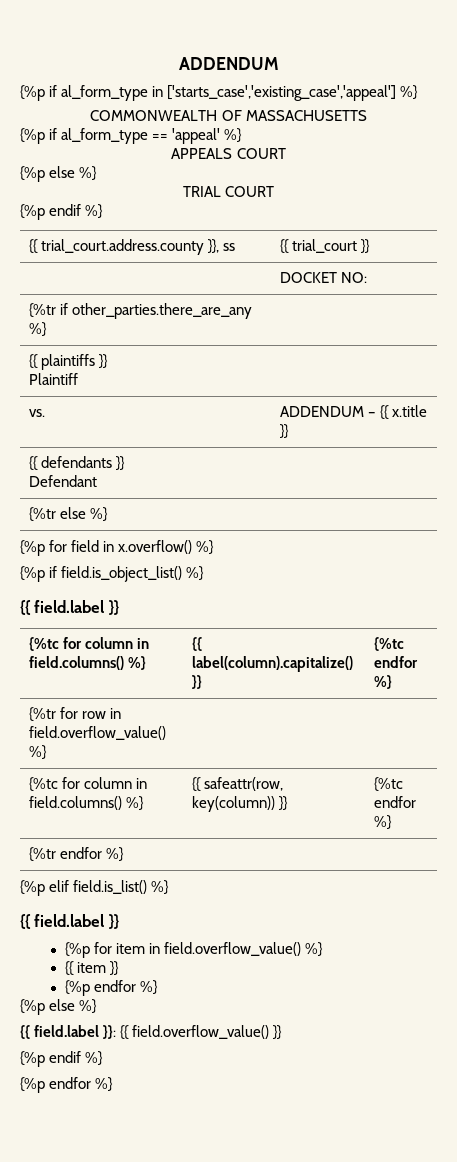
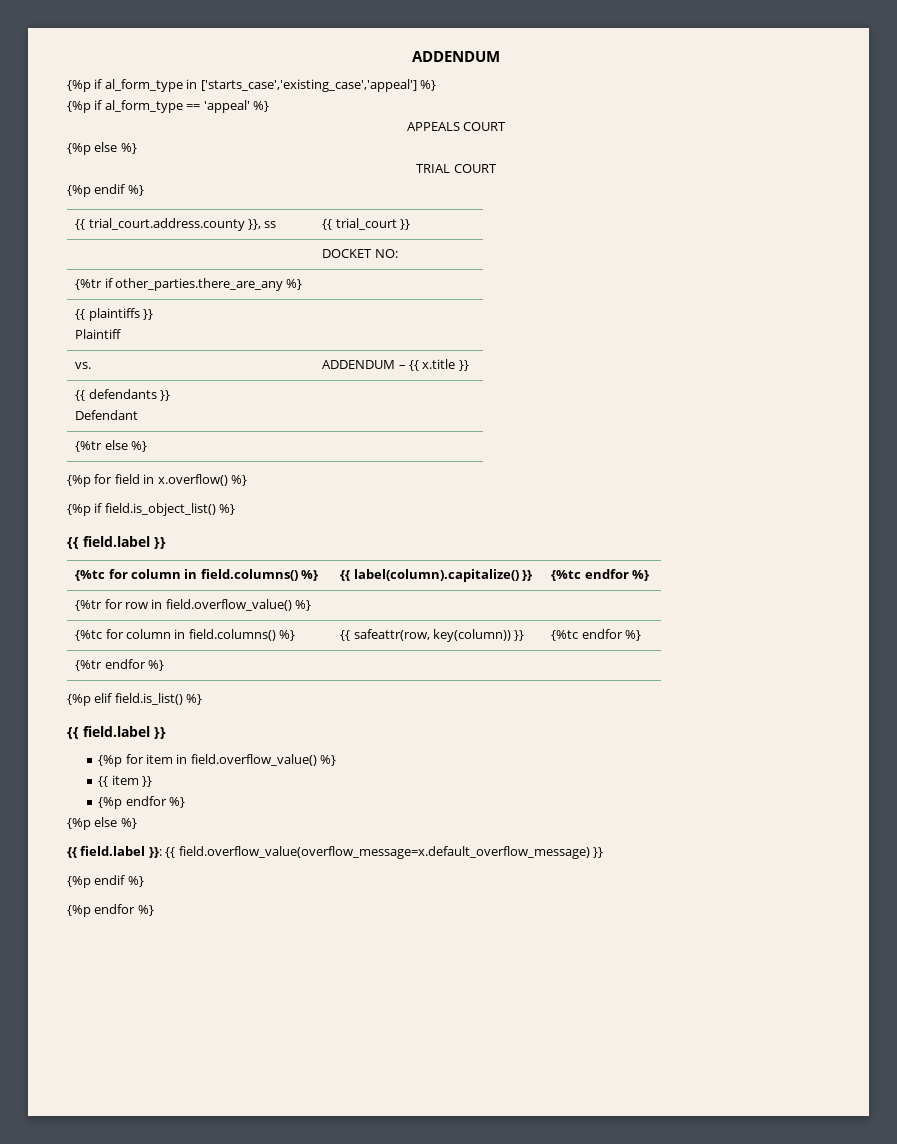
[90,110,367,121] // COMMONWEALTH OF MASSACHUSETTS -> (436, 85) none
[132,1025,270,1039] field.overflow_value() -> [178,846,590,859] field.overflow_value(overflow_message=x.default_overflow_message)

